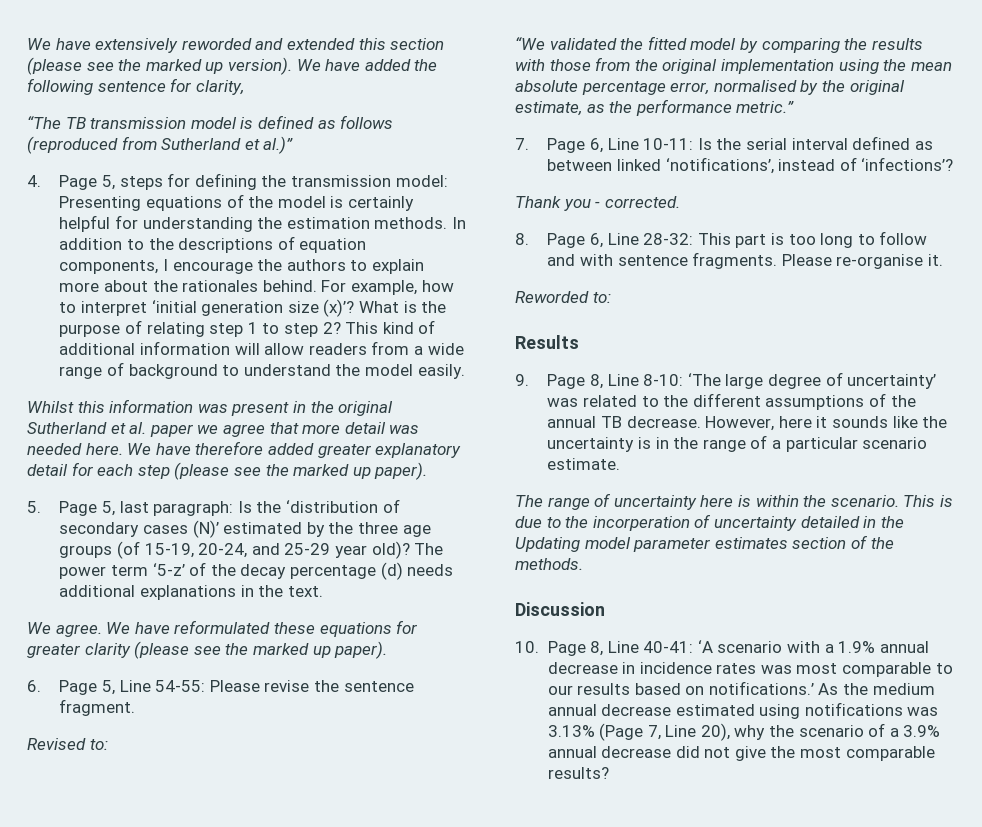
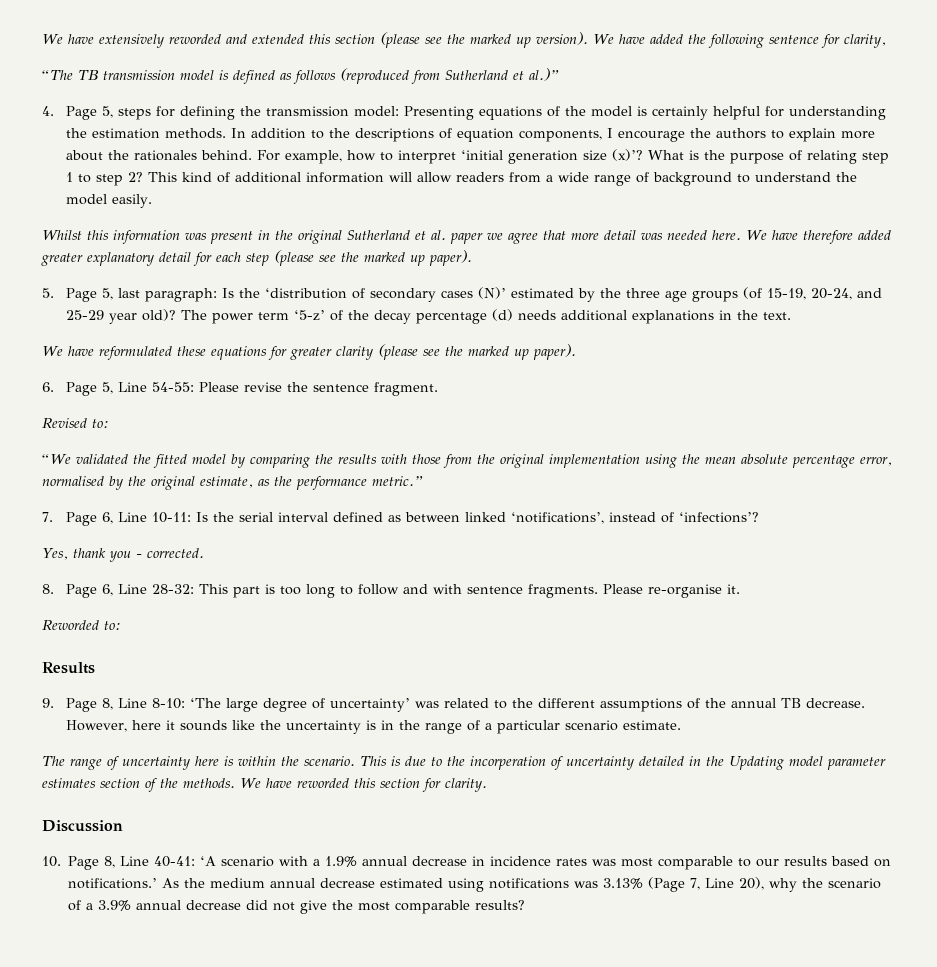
[55,622,131,637] agree. We -> (63, 351) none
[515,196,561,208] Thank -> [42,548,106,560] Yes, thank
(583, 564) none -> [240,778,487,792] We have reworded this section for clarity.

